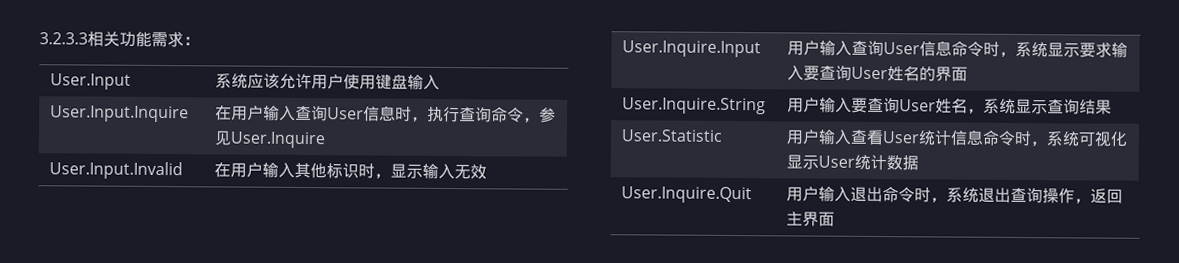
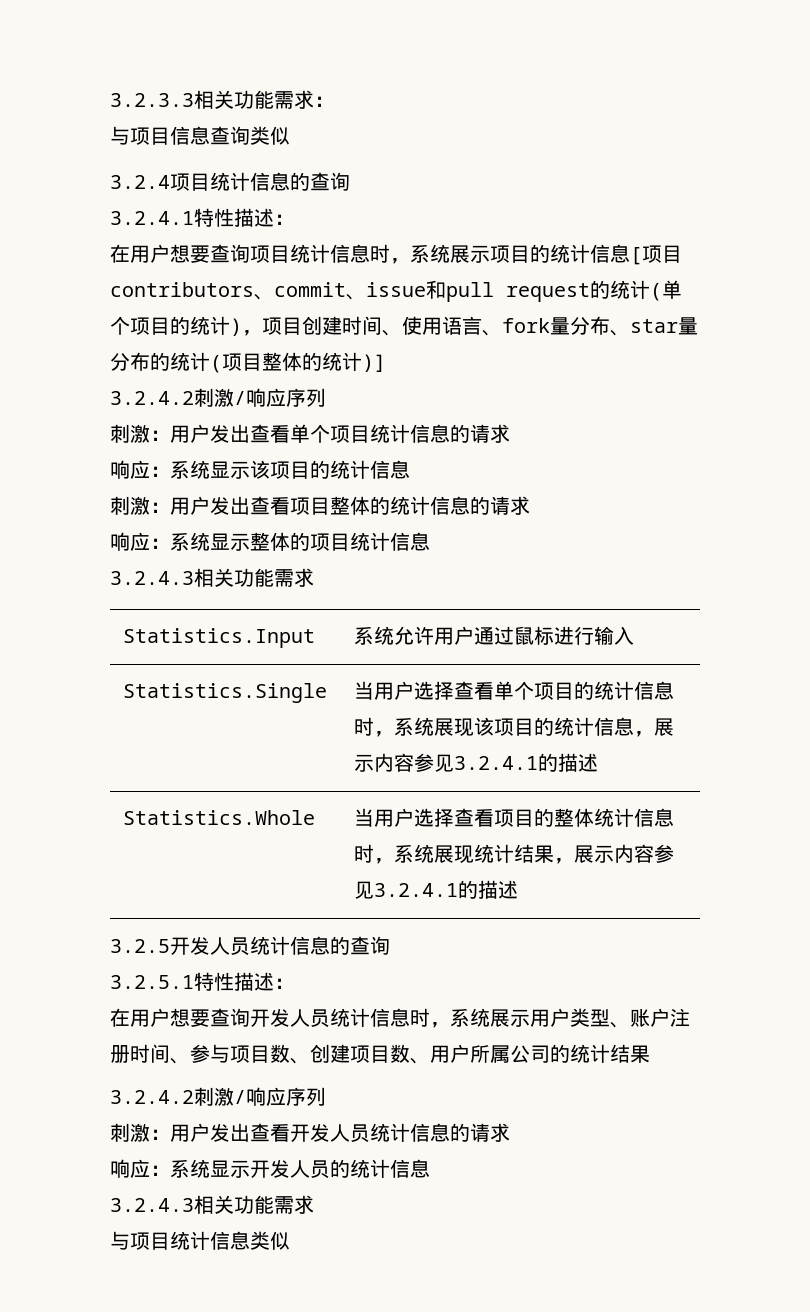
[49,73,131,90] [214,73,280,89] // User.Input | 系统应该 -> [110,126,290,145] [110,172,350,191] [110,208,294,227] [110,244,682,265] [110,280,682,302] [110,316,698,336] [110,352,386,373] [110,388,326,407] [110,424,510,443] [110,460,410,479] [110,496,530,515] [110,532,430,551] [110,568,314,587] [123,628,316,648] [354,626,395,645] // 与项目信息查询类似 // 3.2.4项目统计信息的查询 // 3.2.4.1特性描述： // 在用户想要查询项目统计信息时，系统展示项目的统计信息[项目contributors、commit、issue和pull request的统计(单个项目的统计)，项目创建时间、使用语言、fork量分布、star量分布的统计(项目整体的统计)] // 3.2.4.2刺激/响应序列 // 刺激：用户发出查看单个项目统计信息的请求 // 响应：系统显示该项目的统计信息 // 刺激：用户发出查看项目整体的统计信息的请求 // 响应：系统显示整体的项目统计信息 // 3.2.4.3相关功能需求 // Statistics.Input | 系统
[342,74,440,90] [49,105,189,123] [214,105,556,123] [213,130,325,149] [48,161,183,180] [213,162,487,180] [621,40,761,58] [786,39,1128,58] [786,64,968,82] [621,97,766,115] [786,97,1112,115] [620,129,723,142] [785,129,1128,147] [785,154,919,171] [620,186,752,204] [785,186,1123,204] [785,211,835,227] 使用键盘输入 // User.Input.Inquire | 在用户输入查询User信息时，执行查询命令，参见User.Inquire // User.Input.Invalid | 在用户输入其他标识时，显示输入无效 // User.Inquire.Input | 用户输入查询User信息命令时，系统显示要求输入要查询User姓名的界面 // User.Inquire.String | 用户输入要查询User姓名，系统显示查询结果 // User.Statistic | 用户输入查看User统计信息命令时，系统可视化显示User统计数据 // User.Inquire.Quit | 用户输入退出命令时，系统退出查询操作，返回主界面 -> [474,626,635,645] [123,683,328,703] [354,681,675,700] [354,717,675,737] [354,753,599,772] [123,810,316,825] [354,808,675,827] [354,844,675,864] [354,880,519,899] [110,936,390,956] [110,972,294,991] [110,1008,690,1028] [110,1044,650,1064] [110,1087,326,1106] [110,1123,510,1143] [110,1159,430,1179] [110,1195,314,1214] [110,1231,290,1250] 通过鼠标进行输入 // Statistics.Single | 当用户选择查看单个项目的统计信息时，系统展现该项目的统计信息，展示内容参见3.2.4.1的描述 // Statistics.Whole | 当用户选择查看项目的整体统计信息时，系统展现统计结果，展示内容参见3.2.4.1的描述 // 3.2.5开发人员统计信息的查询 // 3.2.5.1特性描述： // 在用户想要查询开发人员统计信息时，系统展示用户类型、账户注册时间、参与项目数、创建项目数、用户所属公司的统计结果 // 3.2.4.2刺激/响应序列 // 刺激：用户发出查看开发人员统计信息的请求 // 响应：系统显示开发人员的统计信息 // 3.2.4.3相关功能需求 // 与项目统计信息类似

